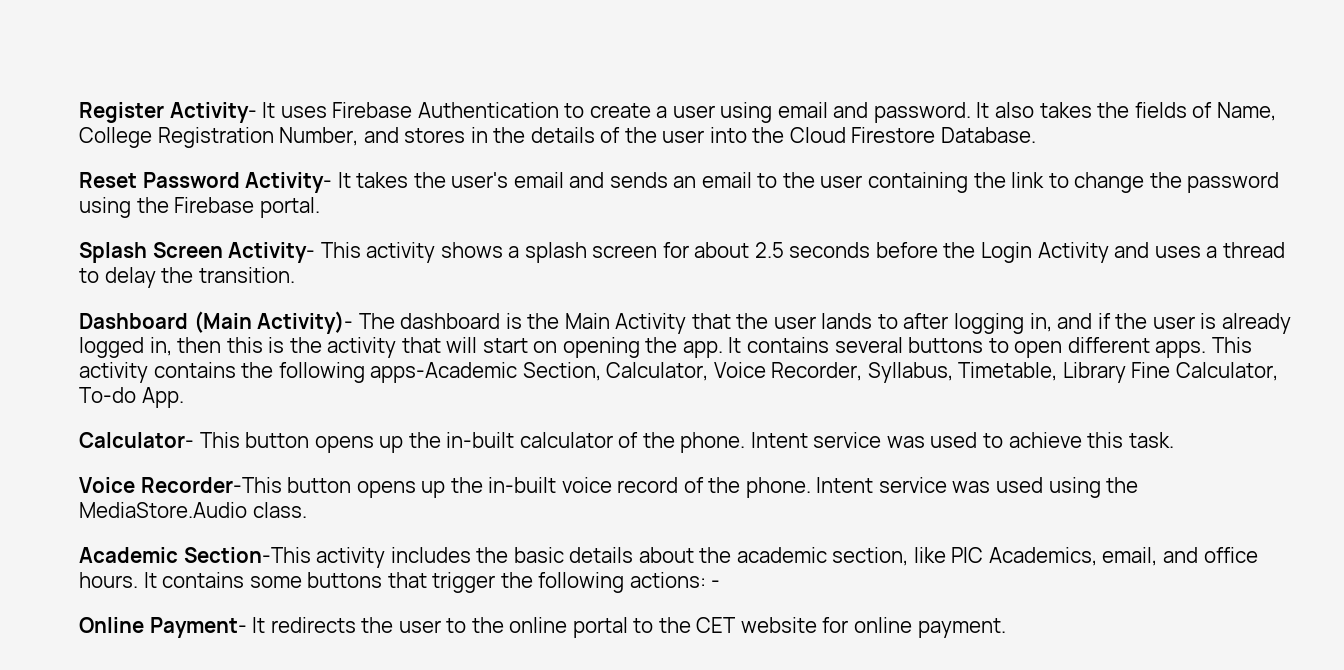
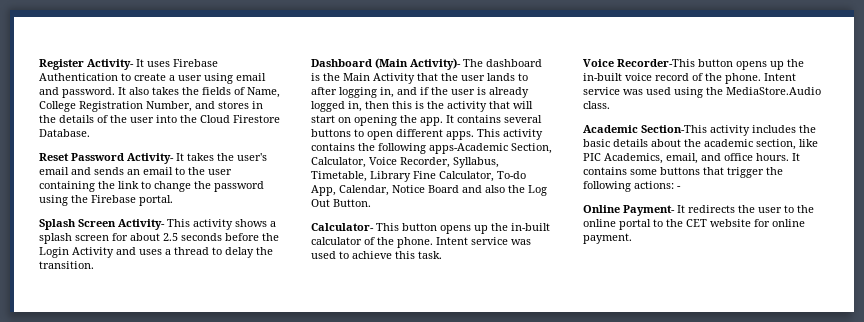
[141,387,184,408] App. -> [311,185,547,196] [311,199,371,207] App, Calendar, Notice Board and also the Log Out Button.

